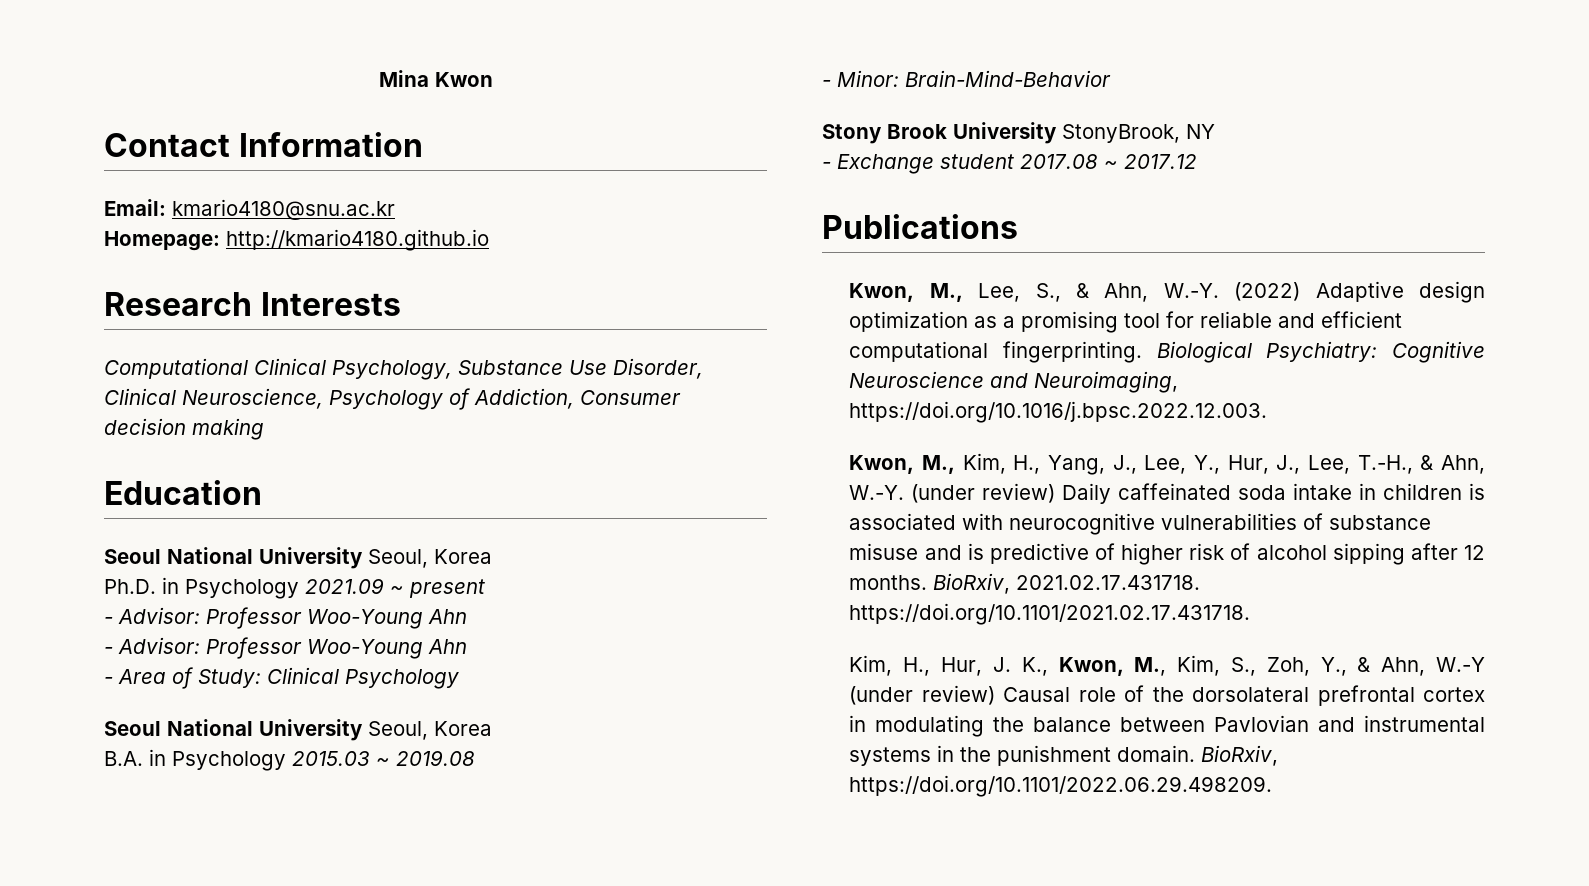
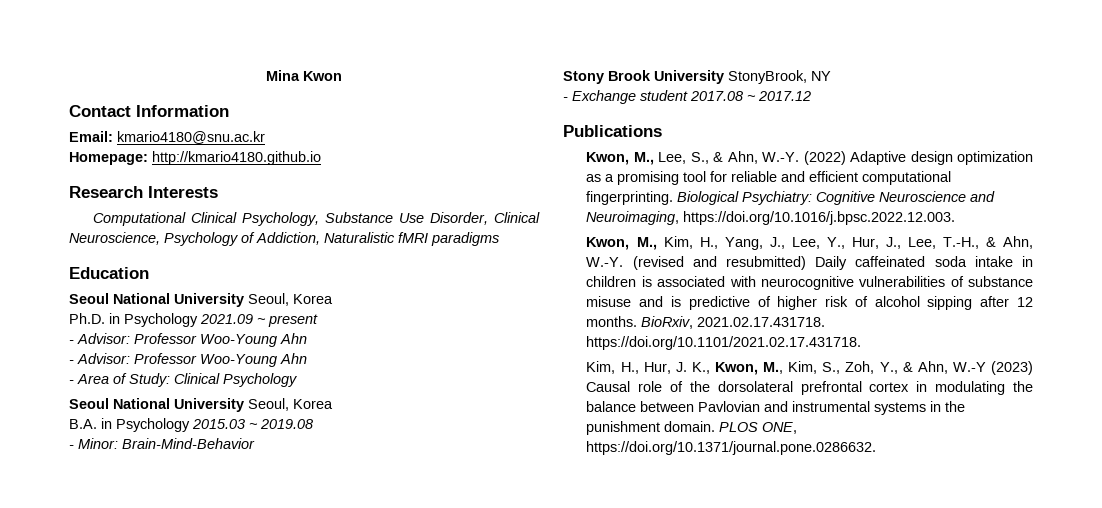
[580,390,681,405] [104,418,264,440] Consumer decision making -> [324,232,499,246] Naturalistic fMRI paradigms
[911,483,1056,503] (under review) -> [632,256,807,270] (revised and resubmitted)
[849,685,995,705] (under review) -> [991,361,1033,375] (2023)
[1201,745,1279,766] [849,775,1273,797] BioRxiv, https://doi.org/10.1101/2022.06.29.498209. -> [719,422,798,434] [586,441,877,455] PLOS ONE, https://doi.org/10.1371/journal.pone.0286632.

